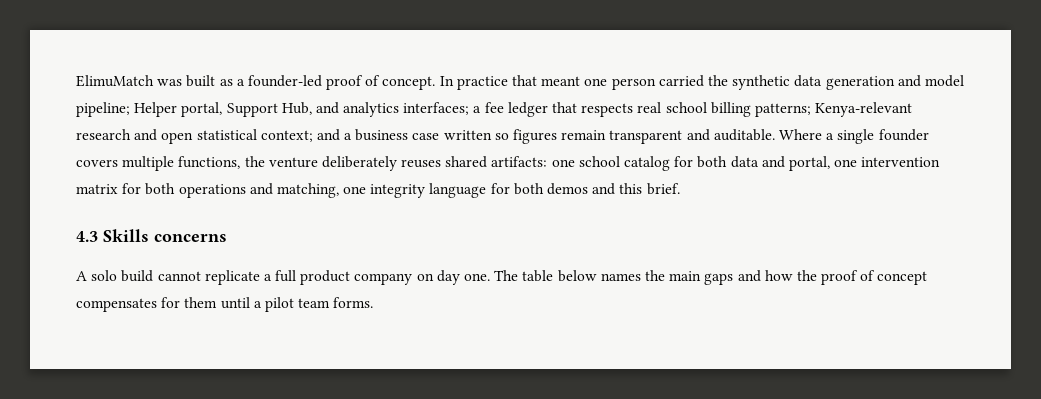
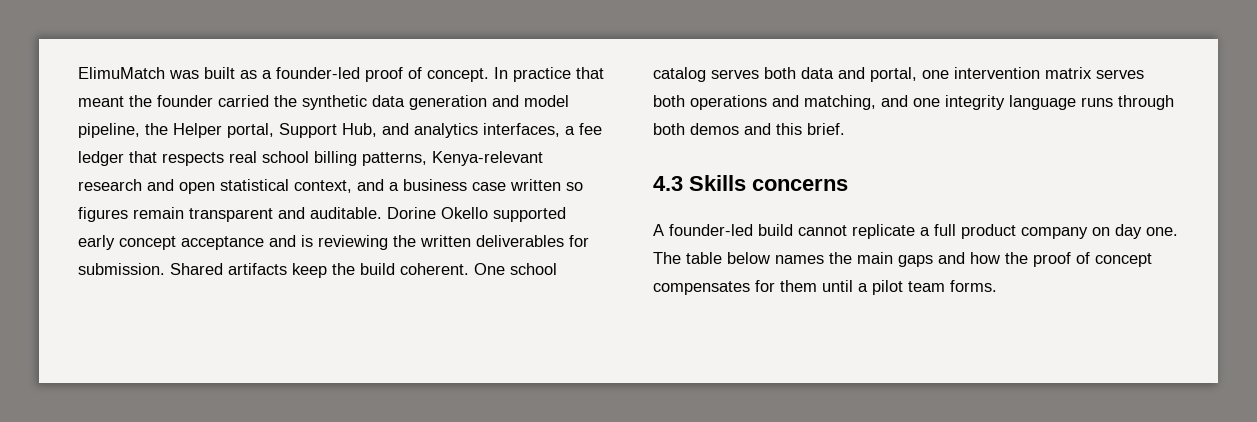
[584,78,656,90] one person -> [129,95,213,107] the founder
[76,102,130,117] pipeline; -> [78,123,168,138] pipeline, the
[403,102,470,115] interfaces; -> [483,123,560,137] interfaces,
[754,103,811,117] patterns; -> [362,152,427,166] patterns,
[260,130,313,142] context; -> [294,180,352,193] context,
[778,129,929,144] [76,156,575,171] Where a single founder covers multiple functions, the venture deliberately reuses shared artifacts: one -> [387,207,566,222] [78,235,589,250] [78,263,505,278] Dorine Okello supported early concept acceptance and is reviewing the written deliverables for submission. Shared artifacts keep the build coherent. One
[674,156,694,167] for -> [711,69,759,79] serves
[122,183,142,194] for -> [1096,69,1144,79] serves
(339, 190) none -> [881,95,908,107] and
[490,183,510,194] for -> [1081,95,1174,110] runs through
[91,270,118,281] solo -> [669,224,753,236] founder-led

